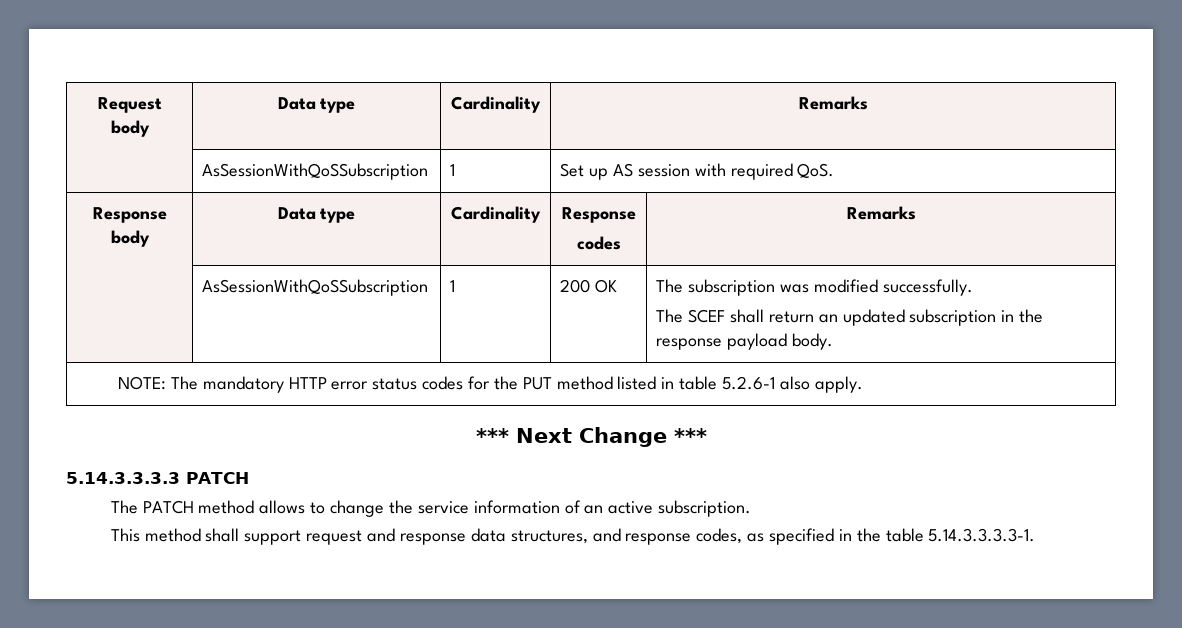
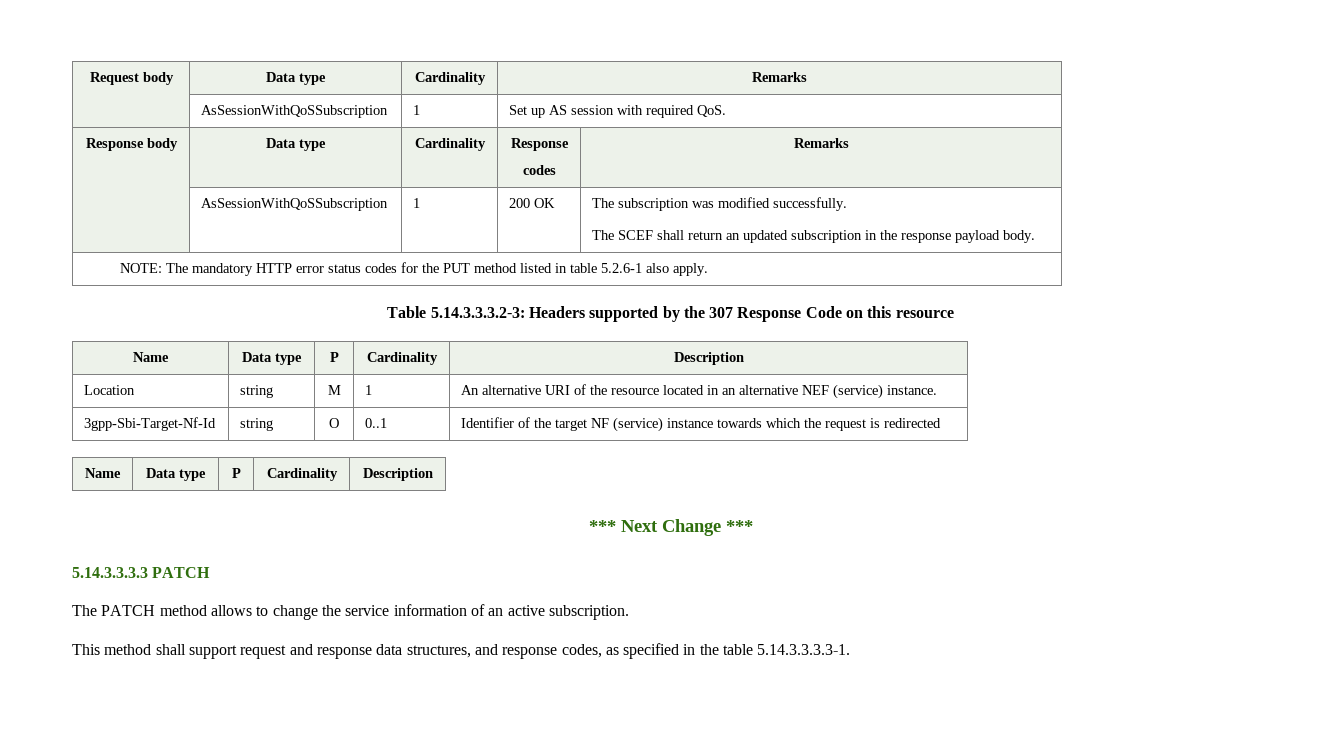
(863, 384) none -> [387,306,954,322] [133,352,169,362] [242,352,302,365] [329,352,339,362] [366,352,438,365] [673,352,744,365] [84,385,136,395] [240,385,274,398] [327,385,341,395] [365,385,373,395] [461,384,938,399] [84,417,217,431] [240,418,274,431] [329,418,339,428] [365,418,388,428] [461,417,942,432] [85,468,121,478] [146,468,206,481] [231,468,241,478] [266,468,338,481] [362,468,433,481] // Table 5.14.3.3.3.2-3: Headers supported by the 307 Response Code on this resource // Name | Data type | P | Cardinality | Description // Location | string | M | 1 | An alternative URI of the resource located in an alternative NEF (service) instance. // 3gpp-Sbi-Target-Nf-Id | string | O | 0..1 | Identifier of the target NF (service) instance towards which the request is redirected // Name | Data type | P | Cardinality | Description

